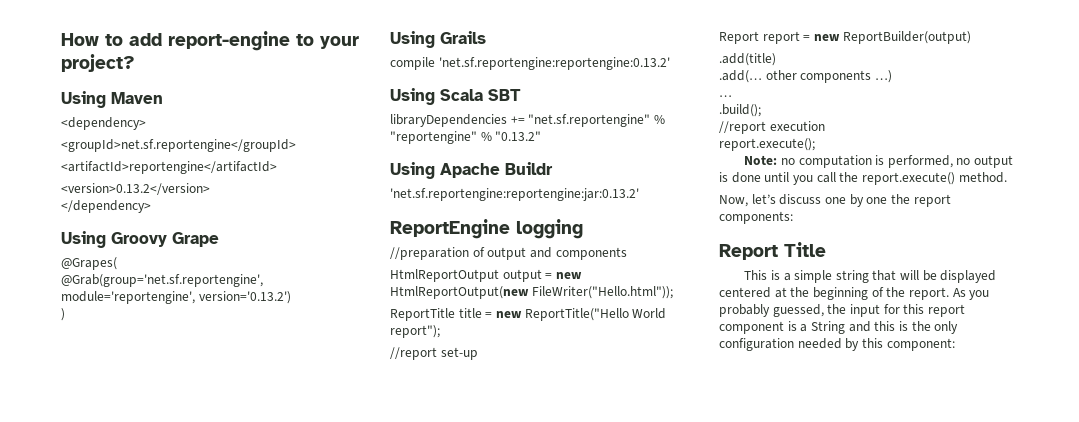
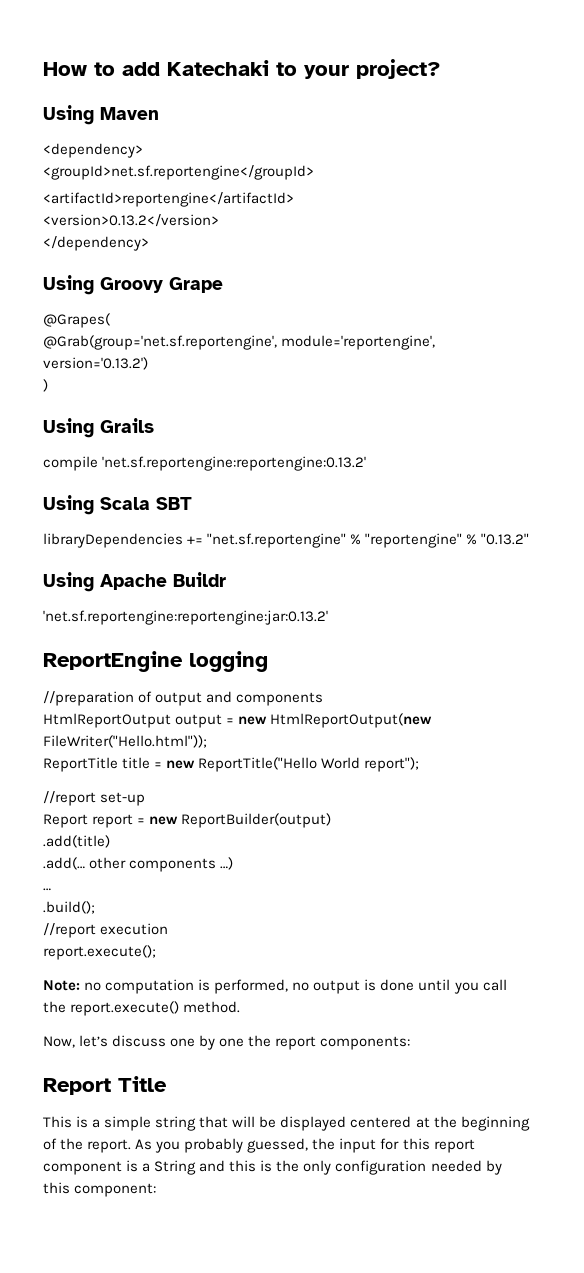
[168,31,290,51] report-engine -> [167,60,269,76] Katechaki

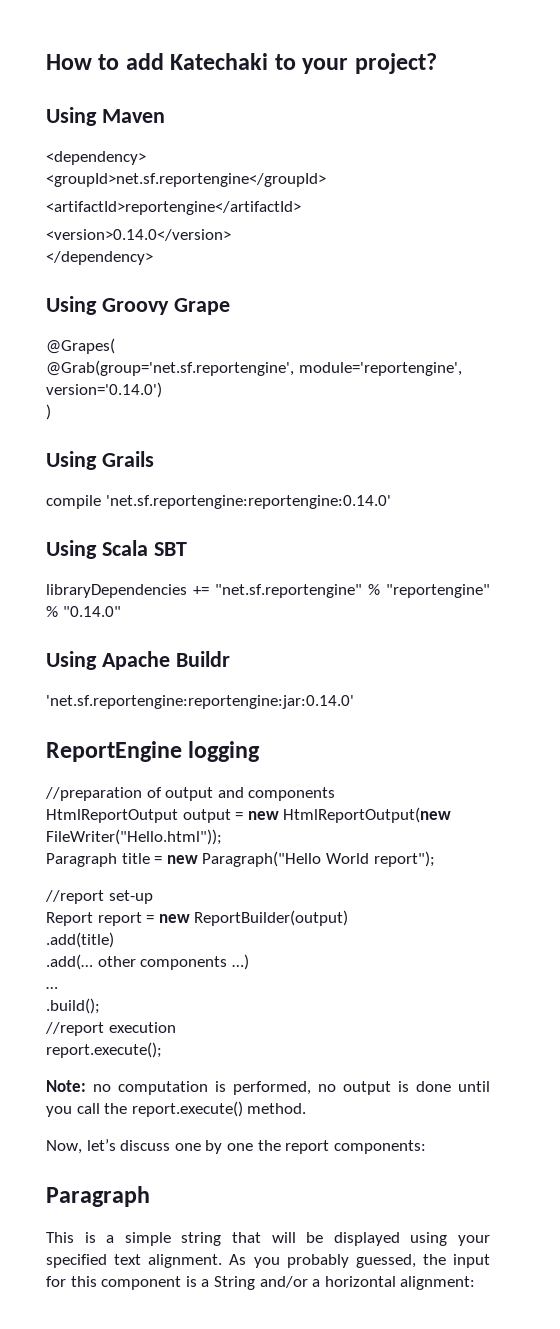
[43,214,219,227] <version>0.13.2</version> -> [46,229,231,241] <version>0.14.0</version>
[43,357,148,370] version='0.13.2') -> [46,382,162,398] version='0.14.0')
[102,456,367,471] 'net.sf.reportengine:reportengine:0.13.2' -> [105,495,391,509] 'net.sf.reportengine:reportengine:0.14.0'
[481,533,530,545] "0.13.2" -> [62,606,121,617] "0.14.0"
[43,610,328,625] 'net.sf.reportengine:reportengine:jar:0.13.2' -> [46,695,354,709] 'net.sf.reportengine:reportengine:jar:0.14.0'
[43,757,118,772] ReportTitle -> [46,853,117,867] Paragraph
[198,757,318,772] ReportTitle("Hello -> [202,851,322,867] Paragraph("Hello
[43,1076,167,1095] Report Title -> [46,1186,150,1207] Paragraph
[350,1116,530,1131] [43,1138,132,1153] centered at the beginning of the report. -> [410,1232,491,1246] [46,1254,223,1268] using your specified text alignment.
[433,1139,475,1153] report -> (97, 1281) none
[199,1160,502,1175] [43,1182,157,1197] and this is the only configuration needed by this component: -> [259,1276,476,1290] and/or a horizontal alignment:

